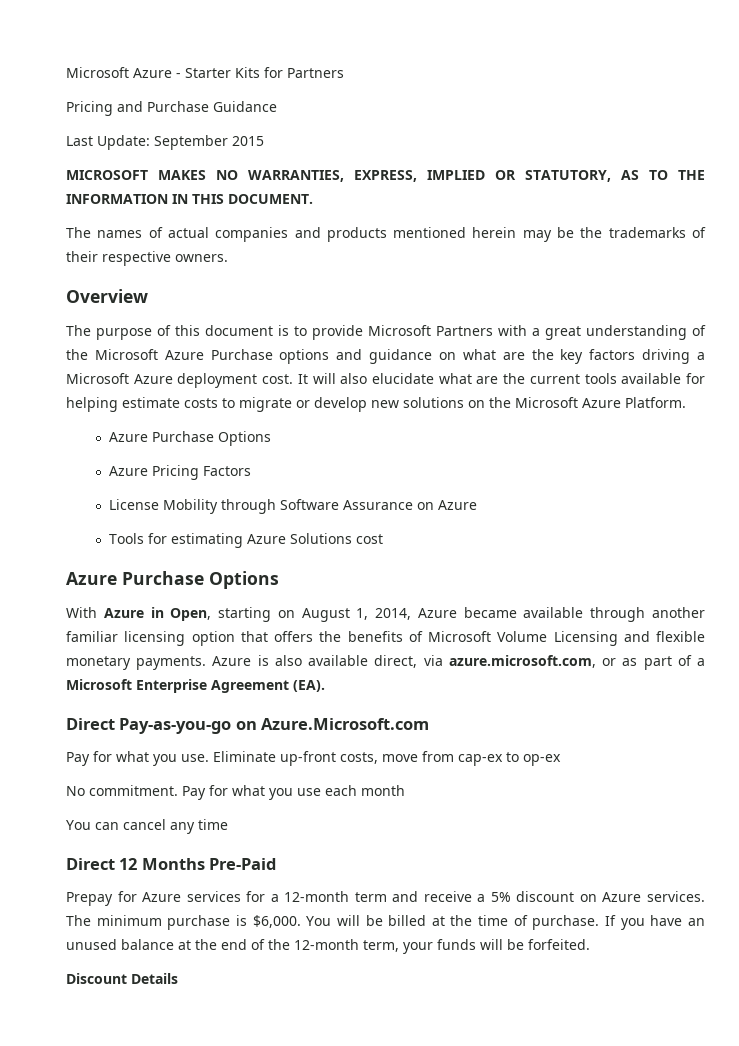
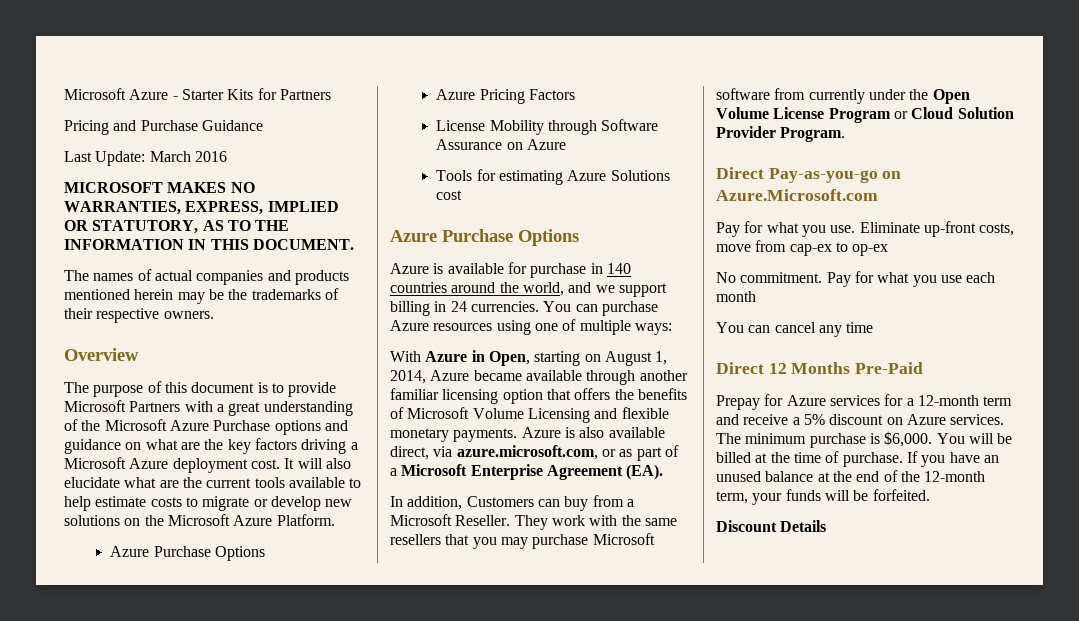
[154,135,264,150] September 2015 -> [149,151,227,162] March 2016
[685,373,705,384] [66,397,118,412] for helping -> [349,478,362,488] [64,496,91,511] to help
(279, 580) none -> [390,262,631,278] [390,282,667,297] [390,301,658,316] [390,319,672,335] // Azure is available for purchase in 140 countries around the world, and we support billing in 24 currencies. You can purchase Azure resources using one of multiple ways:
(325, 686) none -> [390,495,634,511] [390,514,677,530] [390,533,655,549] [716,88,970,104] [716,107,1014,123] [716,126,846,142] // In addition, Customers can buy from a Microsoft Reseller. They work with the same resellers that you may purchase Microsoft software from currently under the Open Volume License Program or Cloud Solution Provider Program.

